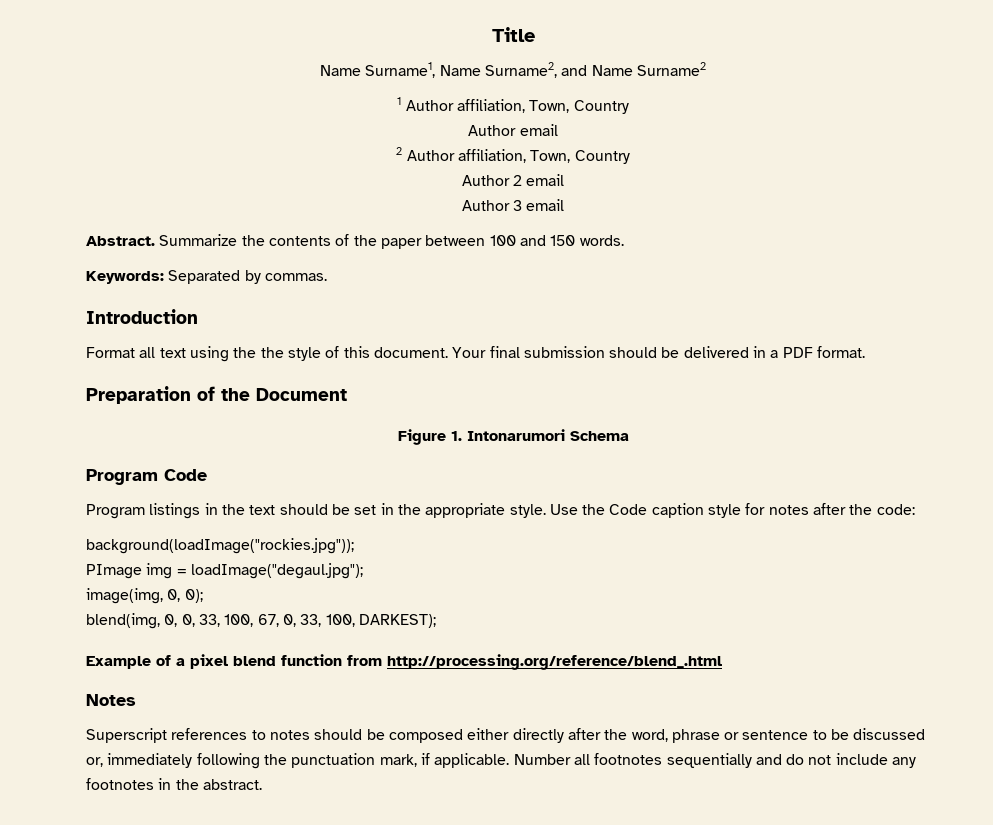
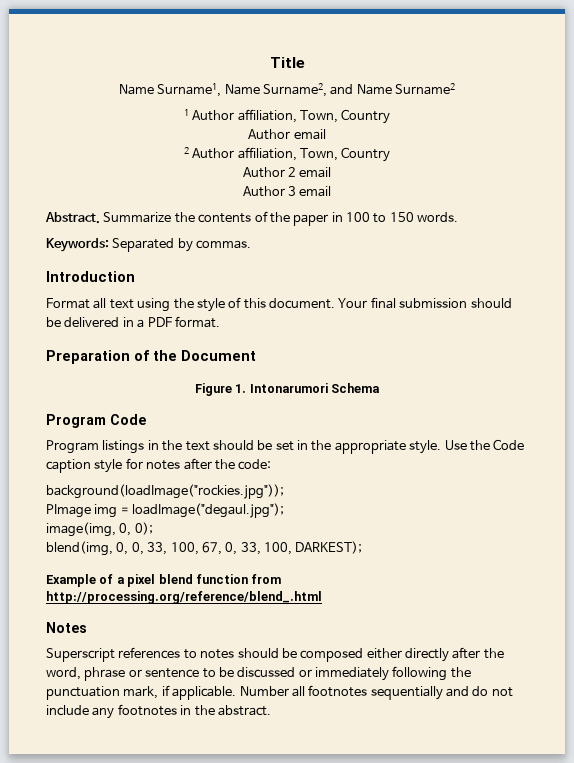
[425,235,546,246] between 100 and -> [331,212,387,223] in 100 to
[260,347,284,358] the -> (194, 303) none
[86,757,103,767] or, -> [298,669,312,677] or

